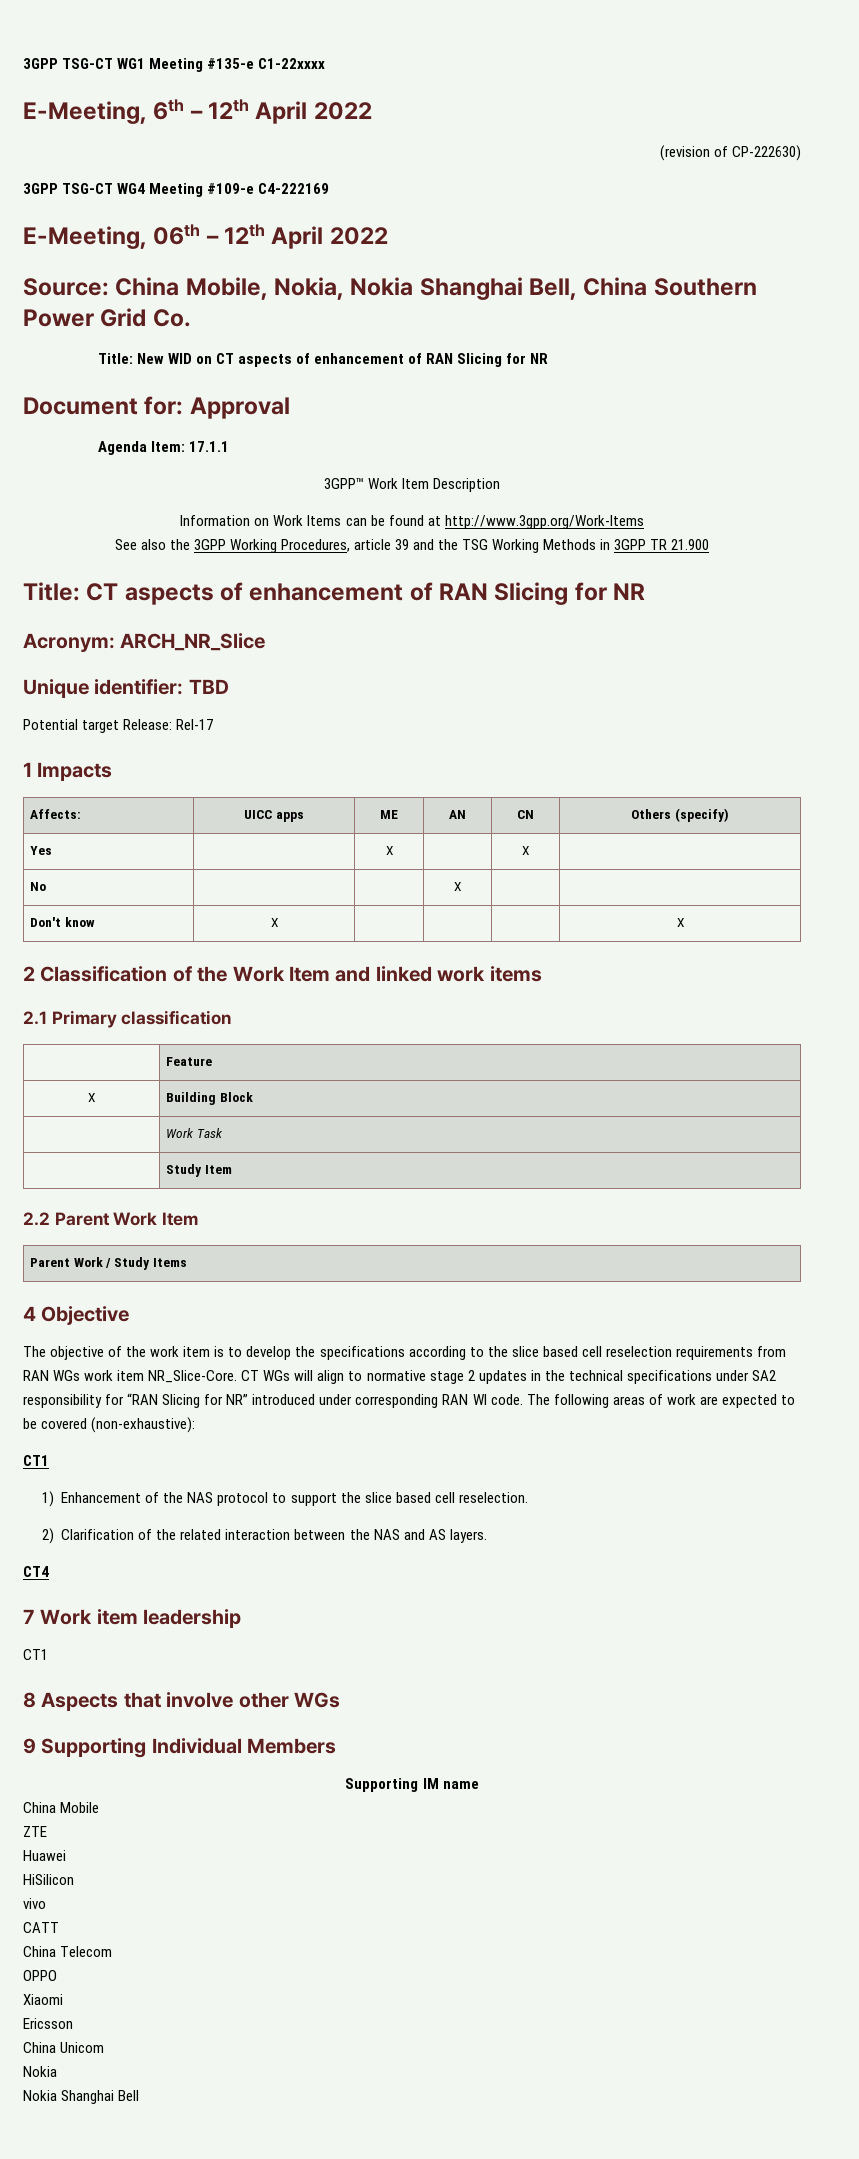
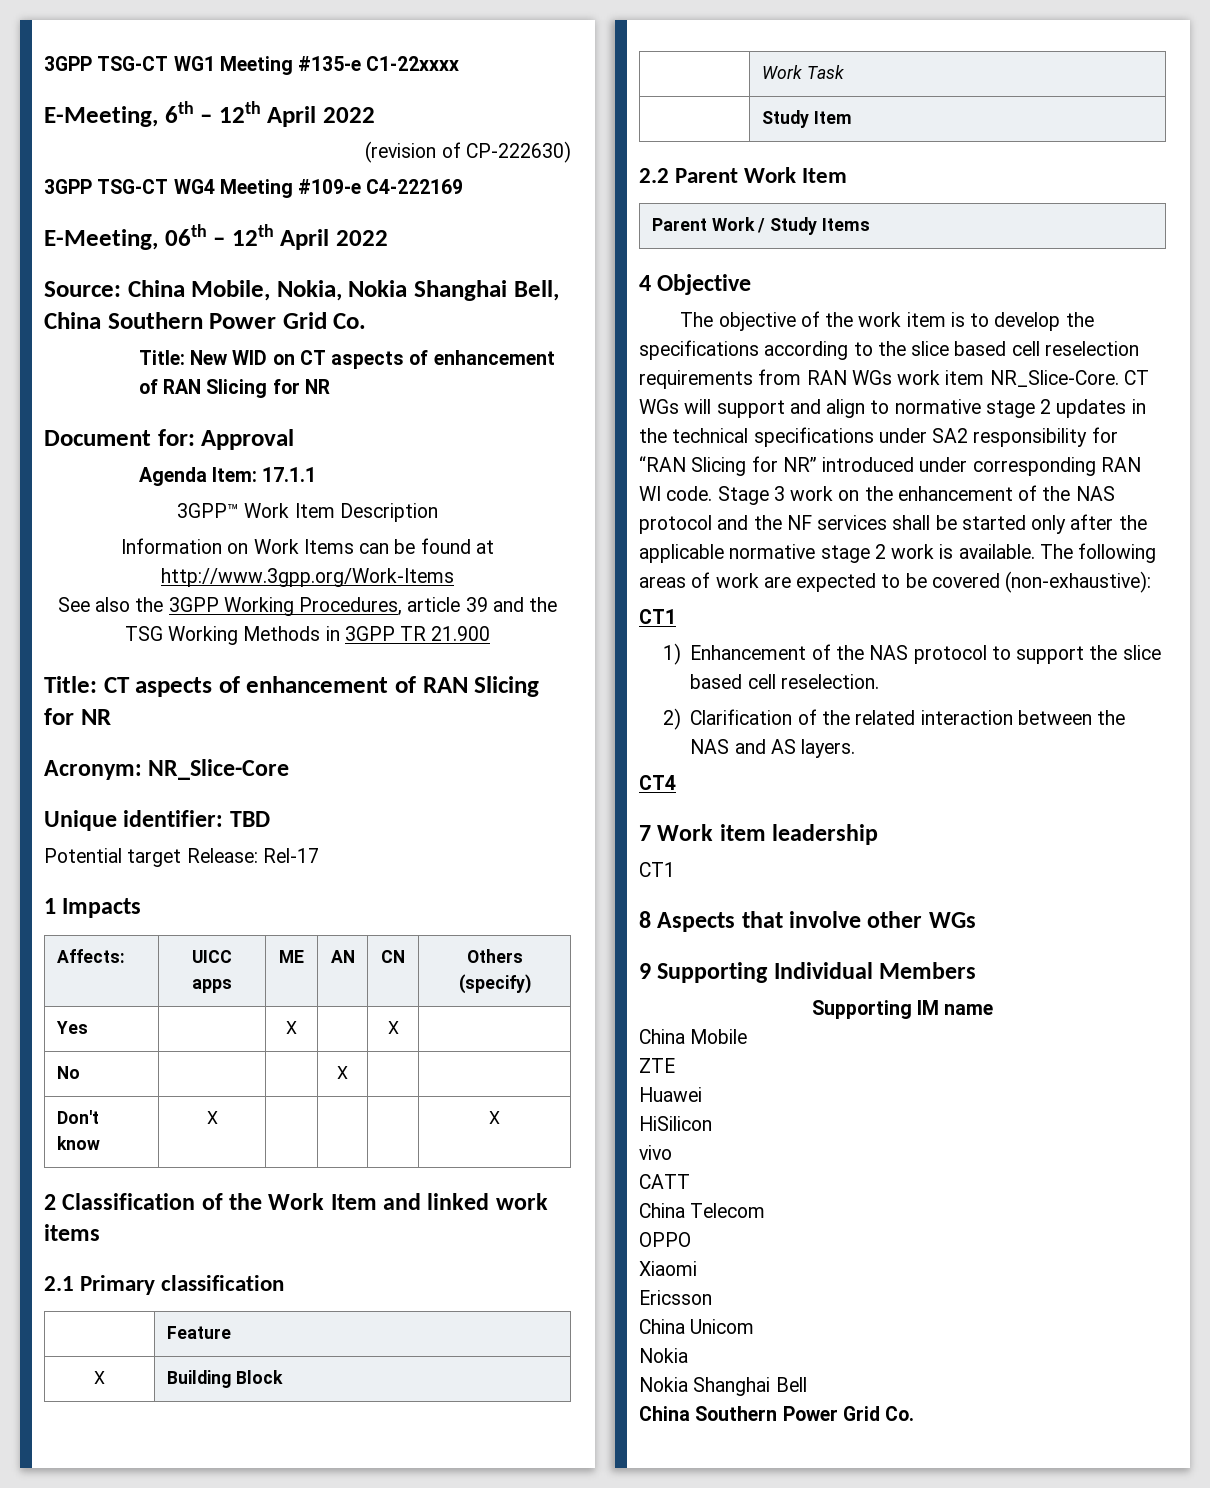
[120,633,266,651] ARCH_NR_Slice -> [148,759,290,780] NR_Slice-Core
(314, 1375) none -> [716,399,821,418] support and
(523, 1399) none -> [717,485,1115,505] [639,514,1147,534] [639,544,1035,563] Stage 3 work on the enhancement of the NAS protocol and the NF services shall be started only after the applicable normative stage 2 work is available.
(140, 2095) none -> [639,1406,915,1421] // China Southern Power Grid Co.

